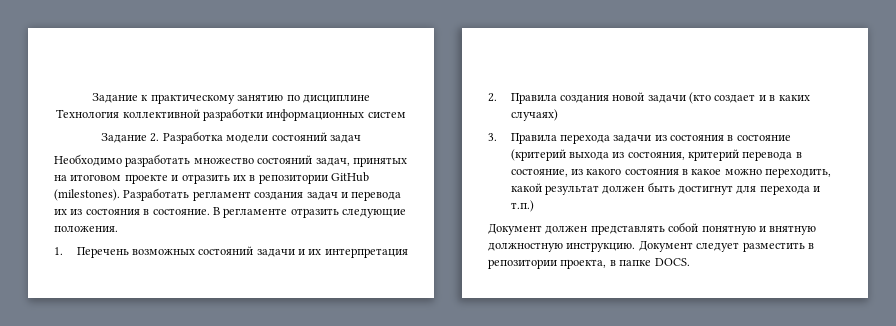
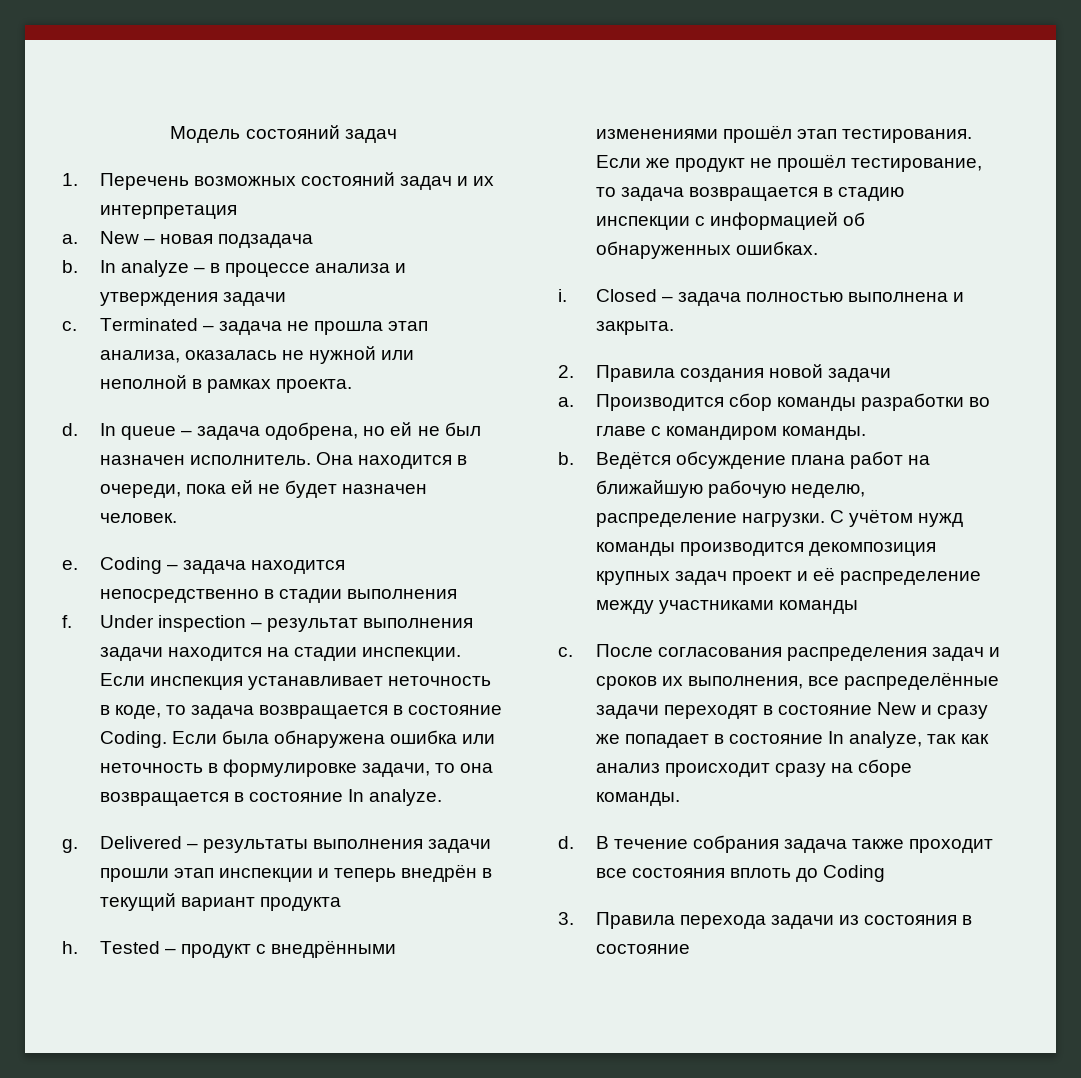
[92,93,370,104] [56,108,406,121] [101,131,361,144] [54,154,407,167] [54,172,369,184] [54,188,402,201] [54,207,406,218] [54,226,118,232] Задание к практическому занятию по дисциплине // Технология коллективной разработки информационных систем // Задание 2. Разработка модели состояний задач // Необходимо разработать множество состояний задач, принятых на итоговом проекте и отразить их в репозитории GitHub (milestones). Разработать регламент создания задач и перевода их из состояния в состояние. В регламенте отразить следующие положения. -> [170,125,397,143] Модель состояний задач
[256,249,295,257] задачи -> [399,176,452,190] задач
(408, 253) none -> [62,231,313,248] [62,260,407,277] [99,292,286,306] [62,318,429,335] [99,346,415,364] [99,375,352,393] [62,422,481,440] [99,452,468,469] [99,480,428,498] [99,513,177,523] [62,557,345,574] [99,589,457,603] [62,615,474,632] [99,647,462,661] [99,673,491,690] [99,705,503,719] [99,730,496,748] [99,759,494,777] [99,789,443,806] [62,836,492,853] [99,864,493,882] [99,893,341,911] [62,940,397,958] [595,125,972,143] [595,154,983,172] [595,187,905,201] [595,212,865,230] [595,241,818,259] [558,289,965,306] [595,321,674,335] // a. New – новая подзадача // b. In analyze – в процессе анализа и утверждения задачи // c. Terminated – задача не прошла этап анализа, оказалась не нужной или неполной в рамках проекта. // d. In queue – задача одобрена, но ей не был назначен исполнитель. Она находится в очереди, пока ей не будет назначен человек. // e. Coding – задача находится непосредственно в стадии выполнения // f. Under inspection – результат выполнения задачи находится на стадии инспекции. Если инспекция устанавливает неточность в коде, то задача возвращается в состояние Coding. Если была обнаружена ошибка или неточность в формулировке задачи, то она возвращается в состояние In analyze. // g. Delivered – результаты выполнения задачи прошли этап инспекции и теперь внедрён в текущий вариант продукта // h. Tested – продукт с внедрёнными изменениями прошёл этап тестирования. Если же продукт не прошёл тестирование, то задача возвращается в стадию инспекции с информацией об обнаруженных ошибках. // i. Closed – задача полностью выполнена и закрыта.
[689,92,810,104] [510,109,558,121] (кто создает и в каких случаях) -> [558,393,991,411] [595,426,866,440] [558,451,931,469] [595,480,865,498] [595,509,964,527] [595,542,936,556] [595,567,982,585] [595,600,858,614] [558,644,1001,661] [595,672,1000,690] [595,702,989,719] [595,731,989,748] [595,759,913,777] [595,792,680,806] [558,835,994,853] [595,865,886,882] // a. Производится сбор команды разработки во главе с командиром команды. // b. Ведётся обсуждение плана работ на ближайшую рабочую неделю, распределение нагрузки. С учётом нужд команды производится декомпозиция крупных задач проект и её распределение между участниками команды // c. После согласования распределения задач и сроков их выполнения, все распределённые задачи переходят в состояние New и сразу же попадает в состояние In analyze, так как анализ происходит сразу на сборе команды. // d. В течение собрания задача также проходит все состояния вплоть до Coding
[510,149,802,161] [510,168,832,178] [510,182,821,195] [510,200,534,212] [488,222,817,235] [488,240,814,252] [488,258,690,269] (критерий выхода из состояния, критерий перевода в состояние, из какого состояния в какое можно переходить, какой результат должен быть достигнут для перехода и т.п.) // Документ должен представлять собой понятную и внятную должностную инструкцию. Документ следует разместить в репозитории проекта, в папке DOCS. -> (690, 949) none

